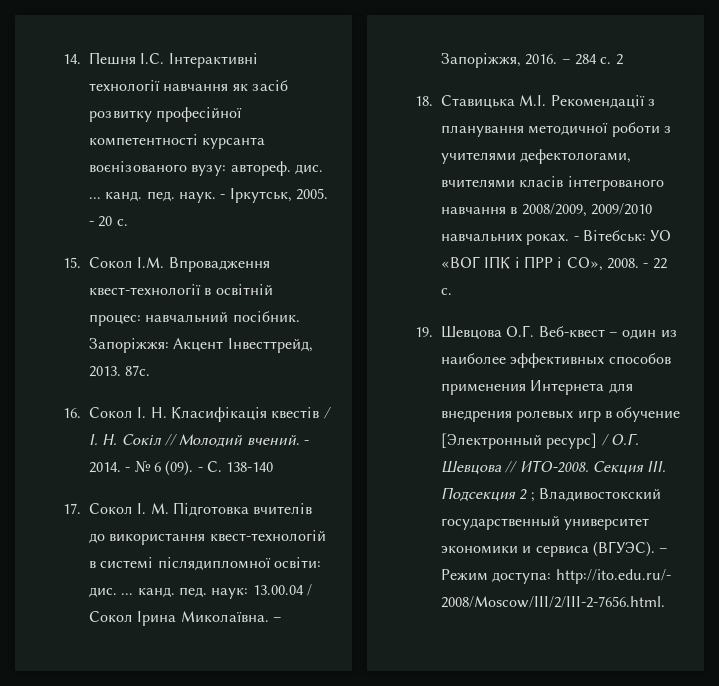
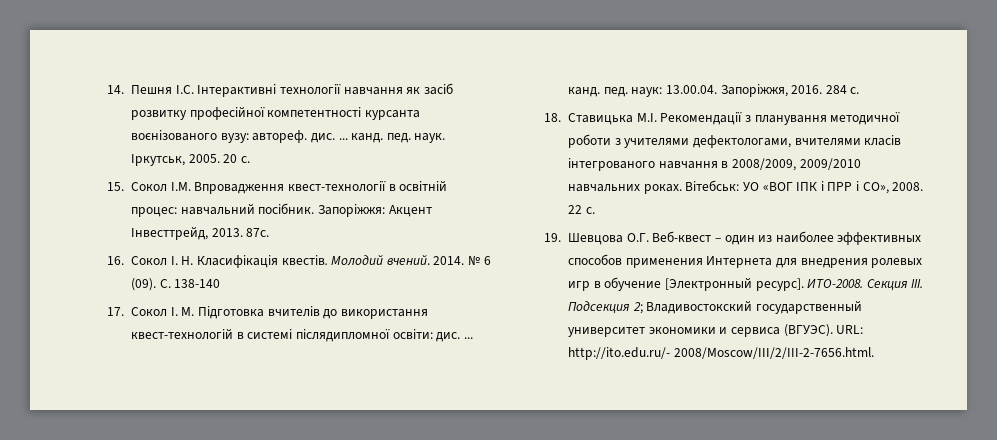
[220,194,226,199] - -> (446, 138) none
[89,221,95,226] - -> (220, 158) none
[271,407,331,419] [89,434,309,448] [89,462,131,473] квестів / І. Н. Сокіл // Молодий вчений. - 2014. - -> [281,255,465,266] квестів. Молодий вчений. 2014.
[197,467,203,472] - -> (156, 284) none
[252,584,312,596] [89,611,283,626] 13.00.04 / Сокол Ірина Миколаївна. – -> [665,85,717,94] 13.00.04.
[561,59,571,64] – -> (823, 89) none
[615,54,623,65] 2 -> (860, 90) none
[573,236,579,241] - -> (682, 189) none
[643,263,649,268] - -> (924, 186) none
[546,433,640,449] [441,461,518,475] ресурс] / О.Г. Шевцова // -> [755,278,804,291] ресурс].
[519,489,535,502] 2 ; -> [632,302,643,314] 2;
[659,548,669,553] [441,569,552,584] – Режим доступа: -> [836,325,864,334] URL:

